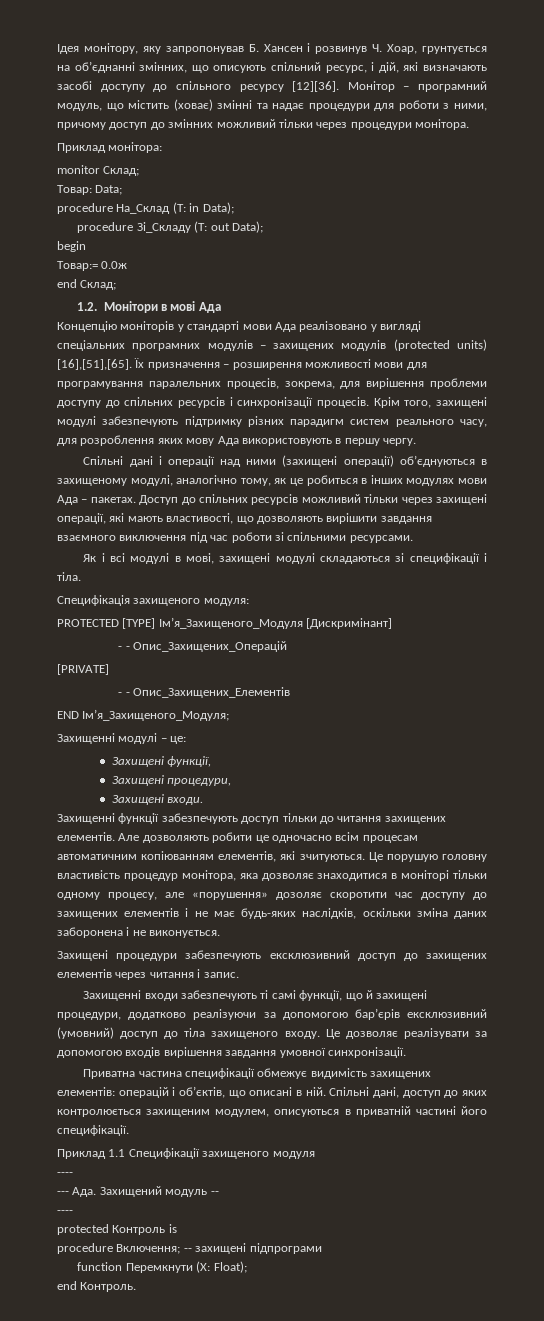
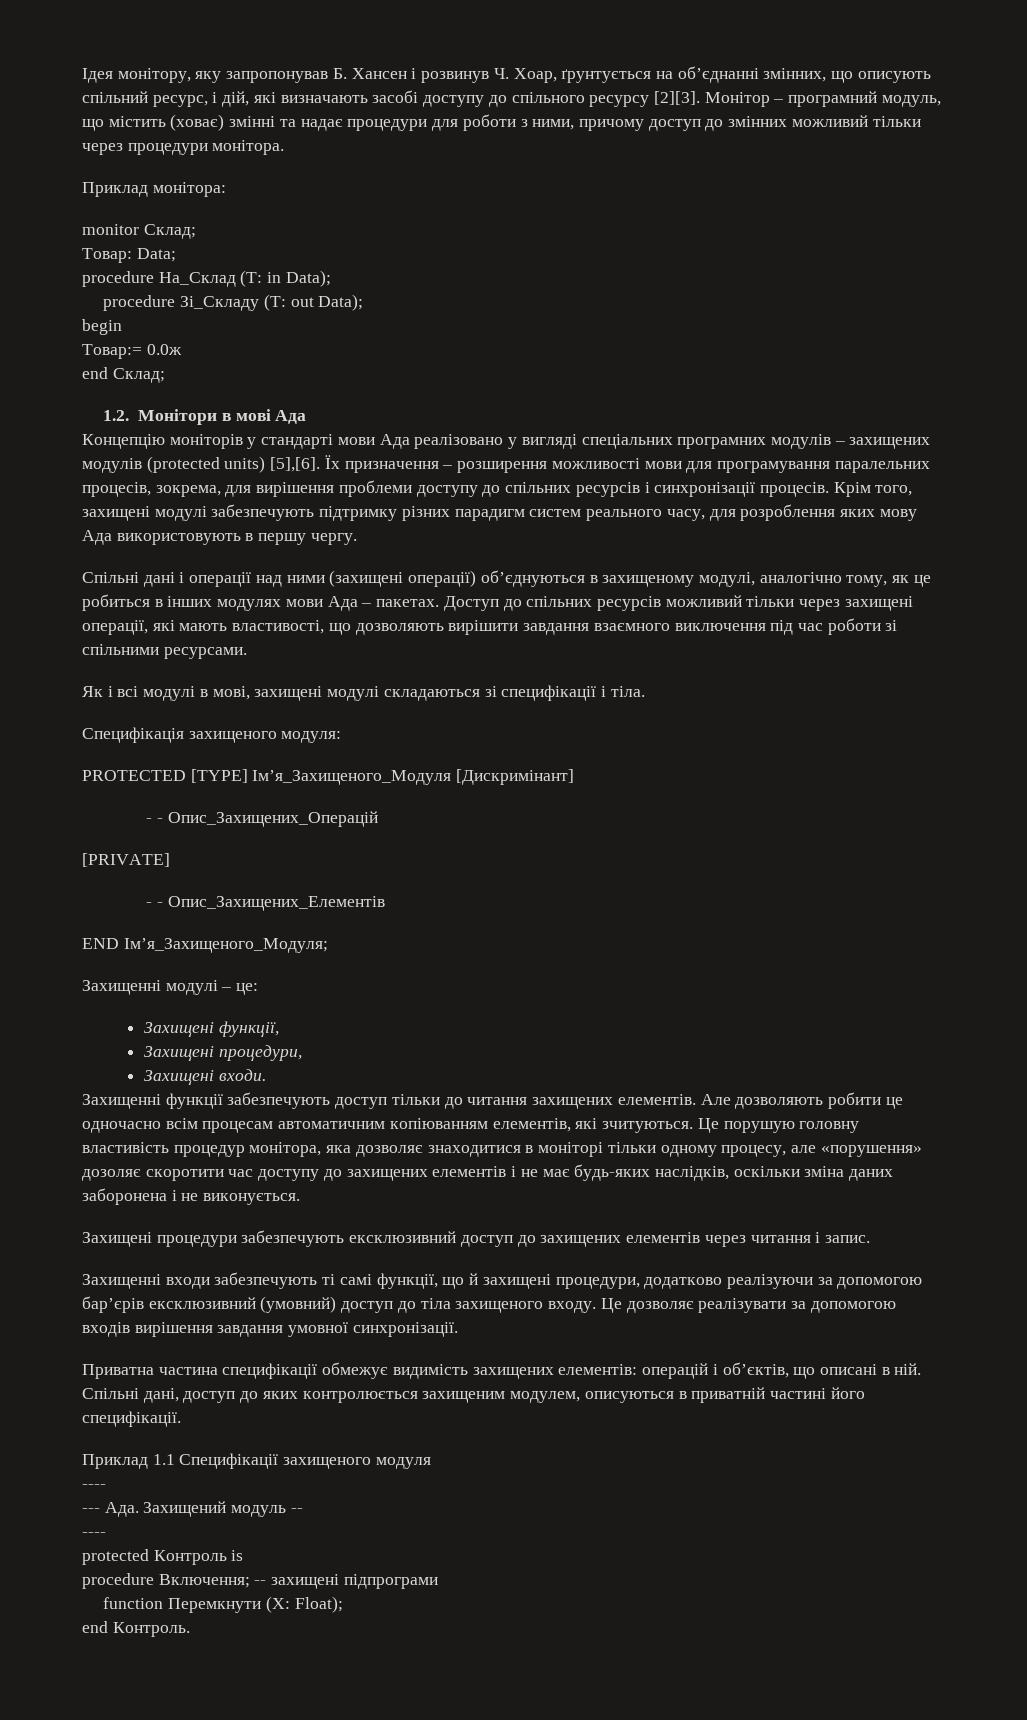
[421,46,487,54] грунтується -> [561,69,652,83] ґрунтується
[292,81,340,92] [12][36]. -> [653,91,700,105] [2][3].
[57,359,132,370] [16],[51],[65]. -> [270,457,321,472] [5],[6].

